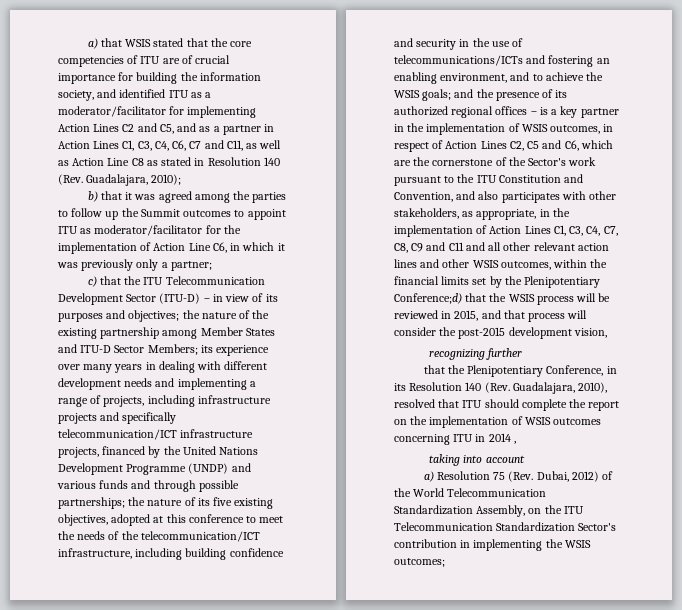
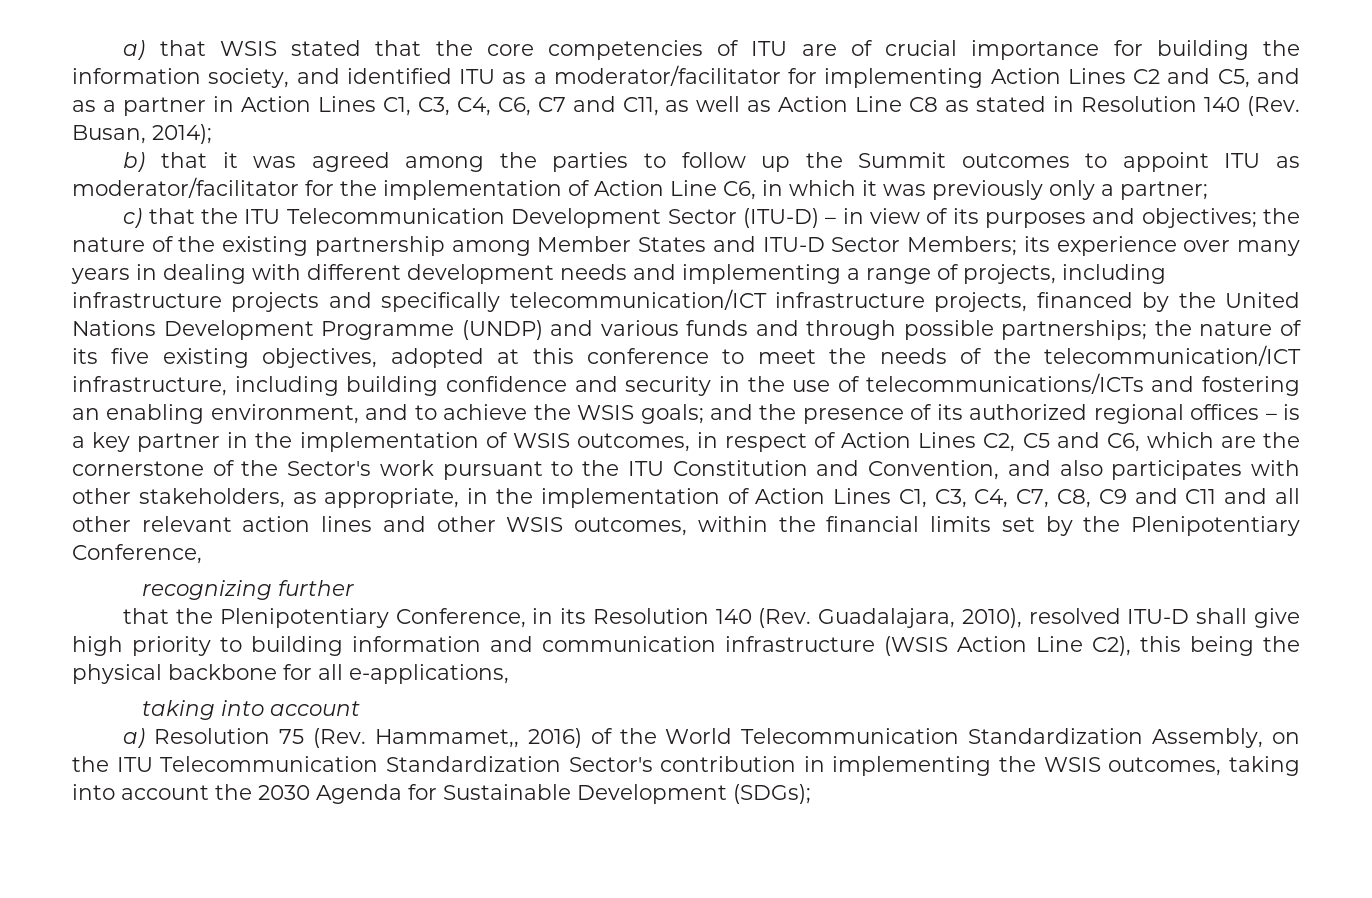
[86,174,182,186] Guadalajara, 2010); -> [72,124,212,144] Busan, 2014);
[394,293,611,305] [394,310,588,322] [394,327,607,339] Conference;d) that the WSIS process will be reviewed in 2015, and that process will consider the post-2015 development vision, -> [72,544,202,564] Conference,
[438,399,620,411] [394,416,602,428] [394,433,516,445] that ITU should complete the report on the implementation of WSIS outcomes concerning ITU in 2014 , -> [1127,608,1300,628] [72,636,1300,656] [72,664,509,684] ITU-D shall give high priority to building information and communication infrastructure (WSIS Action Line C2), this being the physical backbone for all e-applications,
[536,471,599,482] Dubai, 2012) -> [374,728,582,748] Hammamet,, 2016)
[394,558,445,567] outcomes; -> [1108,756,1300,776] [72,784,811,804] outcomes, taking into account the 2030 Agenda for Sustainable Development (SDGs);

